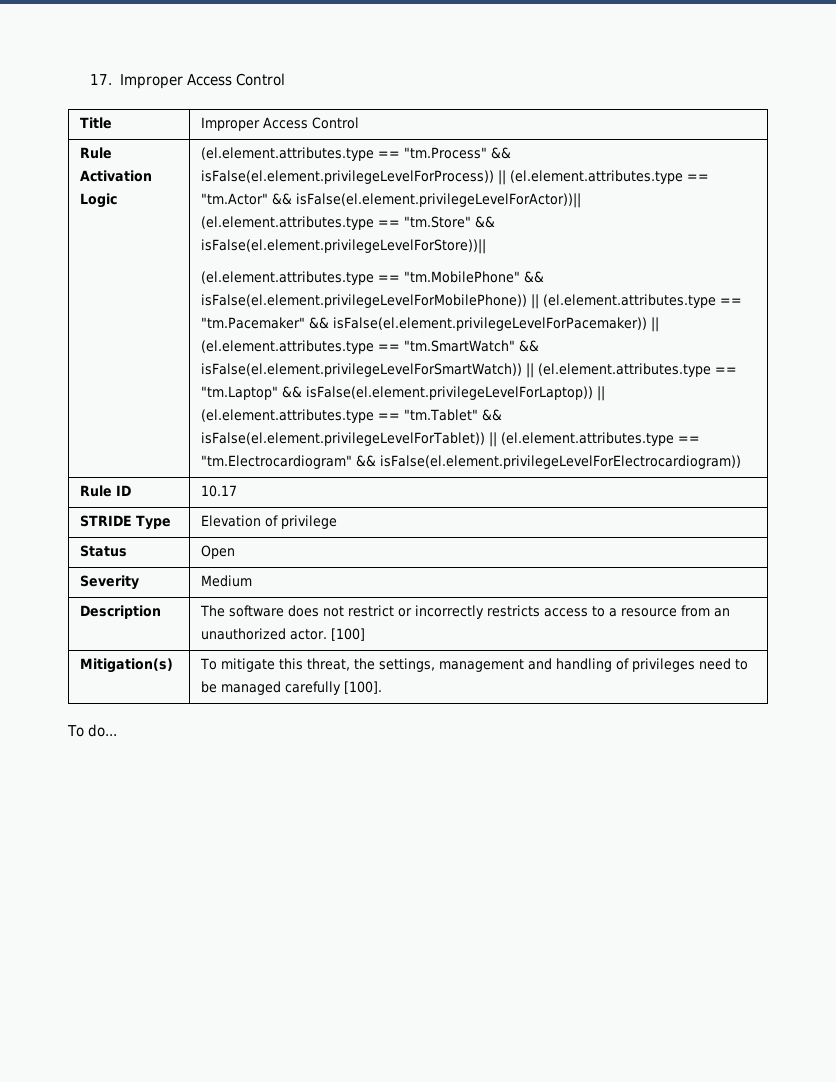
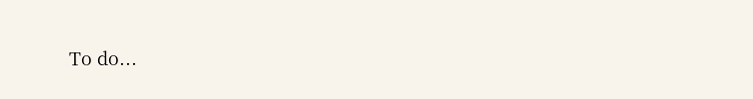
[90,73,285,89] [79,117,112,129] [200,117,359,131] [79,147,112,159] [79,170,152,182] [79,193,117,208] [200,147,511,161] [200,170,709,185] [200,193,581,208] [200,216,495,230] [200,239,486,254] [200,271,544,285] [200,294,742,309] [200,317,659,332] [200,340,539,354] [200,363,737,378] [200,386,605,401] [200,409,502,423] [200,432,700,447] [200,455,741,469] [79,485,131,497] [200,485,237,497] [79,515,171,530] [200,515,337,529] [79,545,127,557] [200,545,235,559] [79,575,139,590] [200,575,252,587] [79,605,161,619] [199,605,730,619] [200,628,365,641] [79,658,173,673] [199,658,748,672] [200,681,382,695] 17. Improper Access Control // Title | Improper Access Control // Rule Activation Logic | (el.element.attributes.type == "tm.Process" && isFalse(el.element.privilegeLevelForProcess)) || (el.element.attributes.type == "tm.Actor" && isFalse(el.element.privilegeLevelForActor))|| (el.element.attributes.type == "tm.Store" && isFalse(el.element.privilegeLevelForStore))|| // (el.element.attributes.type == "tm.MobilePhone" && isFalse(el.element.privilegeLevelForMobilePhone)) || (el.element.attributes.type == "tm.Pacemaker" && isFalse(el.element.privilegeLevelForPacemaker)) || (el.element.attributes.type == "tm.SmartWatch" && isFalse(el.element.privilegeLevelForSmartWatch)) || (el.element.attributes.type == "tm.Laptop" && isFalse(el.element.privilegeLevelForLaptop)) || (el.element.attributes.type == "tm.Tablet" && isFalse(el.element.privilegeLevelForTablet)) || (el.element.attributes.type == "tm.Electrocardiogram" && isFalse(el.element.privilegeLevelForElectrocardiogram)) // Rule ID | 10.17 // STRIDE Type | Elevation of privilege // Status | Open // Severity | Medium // Description | The software does not restrict or incorrectly restricts access to a resource from an unauthorized actor. [100] // Mitigation(s) | To mitigate this threat, the settings, management and handling of privileges need to be managed carefully [100]. // -> (69, 59) none

